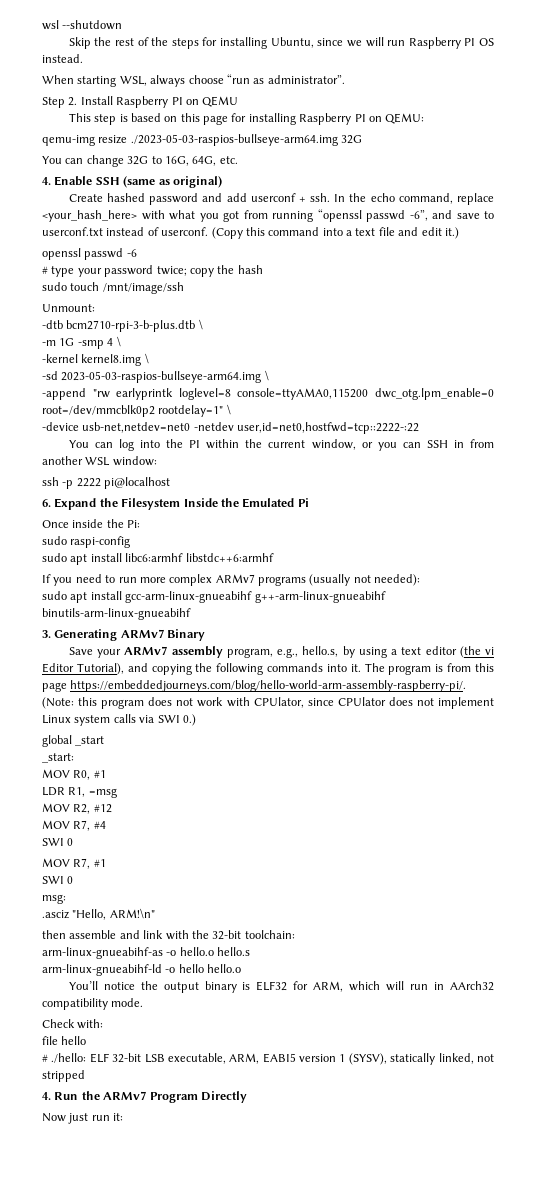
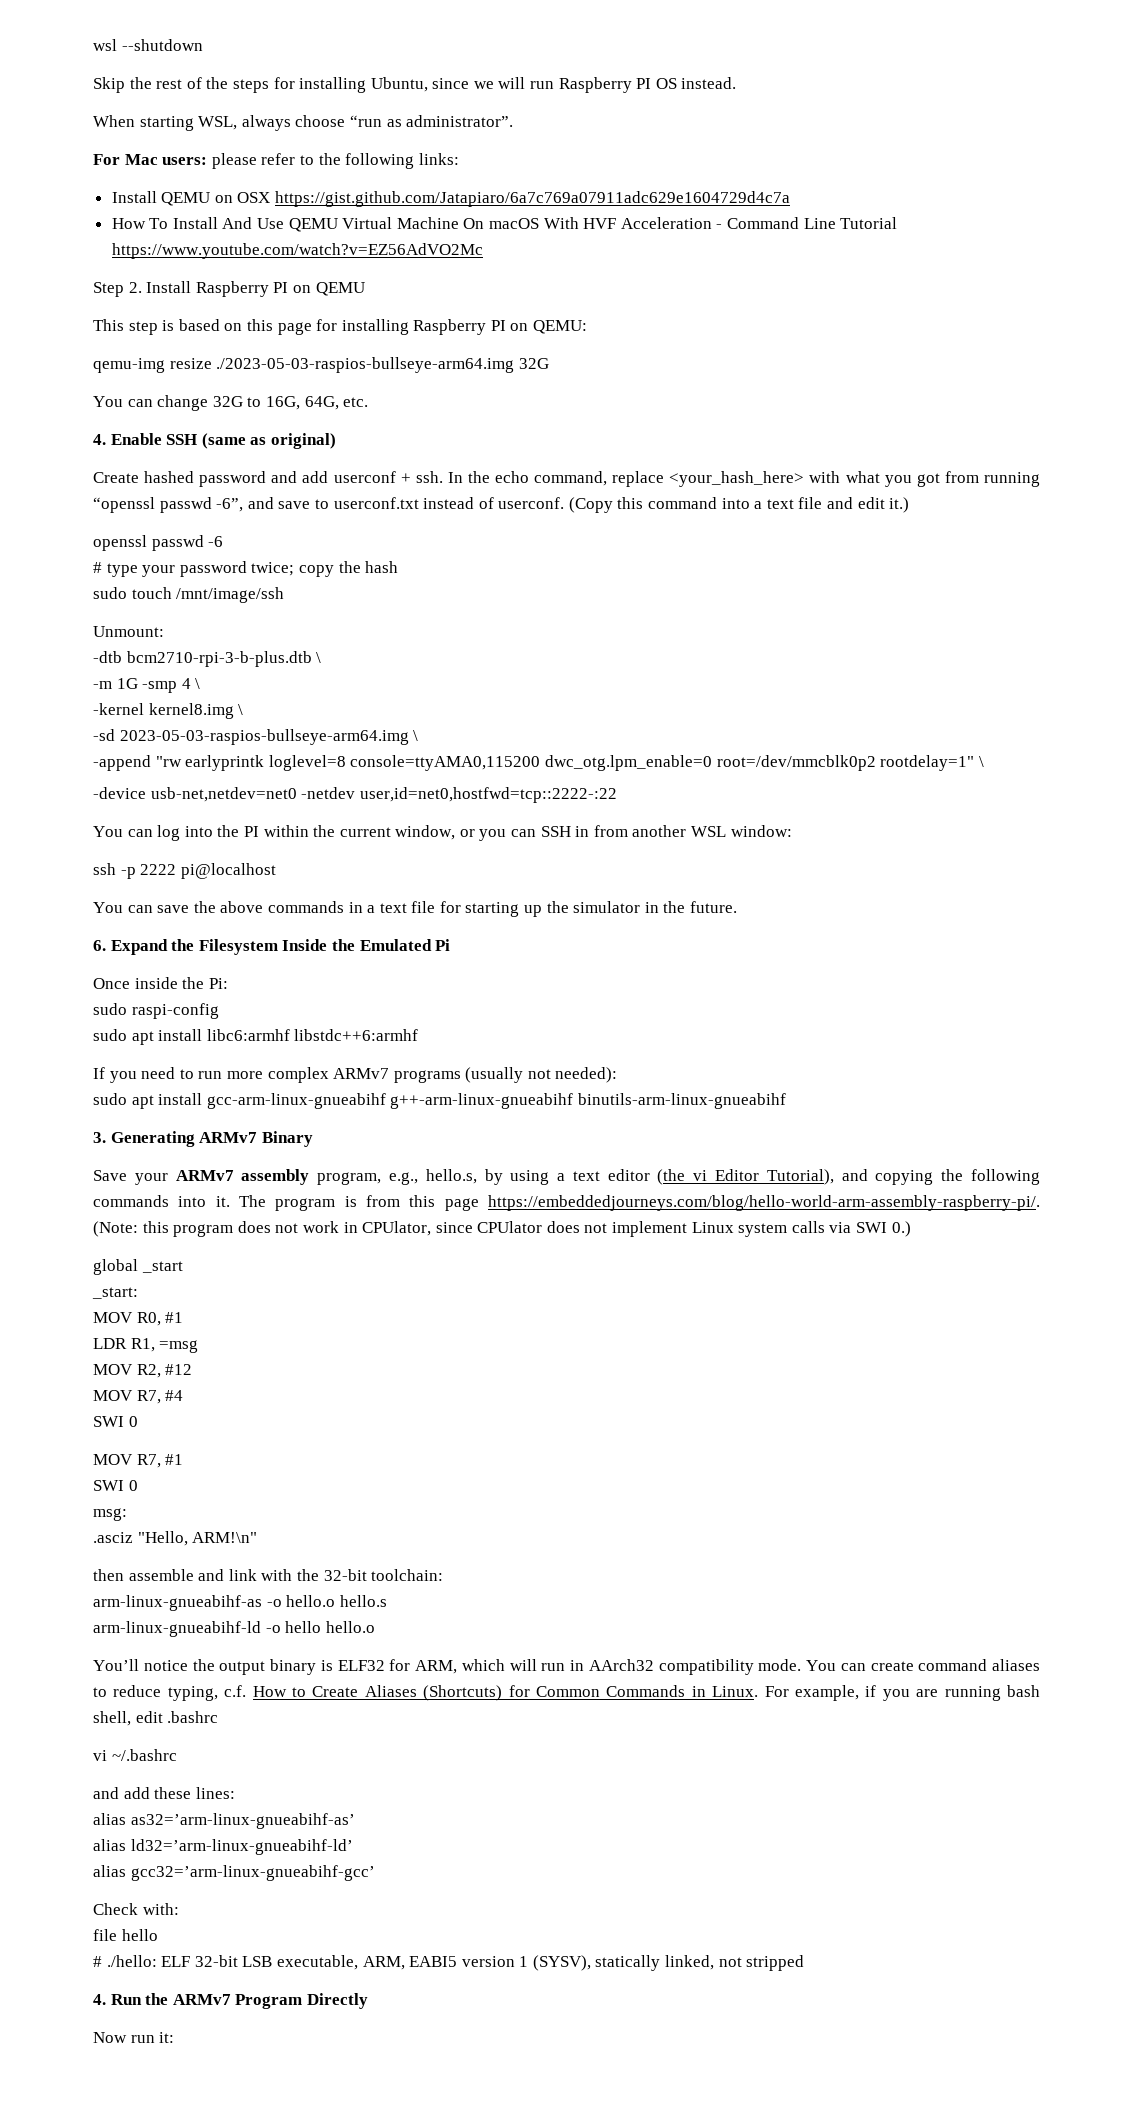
(345, 79) none -> [93,153,459,169] [111,191,791,207] [111,217,898,232] [111,243,483,259] // For Mac users: please refer to the following links: // Install QEMU on OSX https://gist.github.com/Jatapiaro/6a7c769a07911adc629e1604729d4c7a // How To Install And Use QEMU Virtual Machine On macOS With HVF Acceleration - Command Line Tutorial https://www.youtube.com/watch?v=EZ56AdVO2Mc
(171, 483) none -> [93,901,738,917] // You can save the above commands in a text file for starting up the simulator in the future.
[226,697,250,707] with -> [343,1222,358,1233] in
(144, 1002) none -> [806,1659,1040,1671] [93,1685,1040,1701] [93,1711,219,1726] [93,1749,177,1761] [93,1787,235,1799] [93,1813,355,1829] [93,1839,353,1855] [93,1865,375,1881] You can create command aliases to reduce typing, c.f. How to Create Aliases (Shortcuts) for Common Commands in Linux. For example, if you are running bash shell, edit .bashrc // vi ~/.bashrc // and add these lines: // alias as32=’arm-linux-gnueabihf-as’ // alias ld32=’arm-linux-gnueabihf-ld’ // alias gcc32=’arm-linux-gnueabihf-gcc’
[68,1113,89,1124] just -> (127, 2037) none

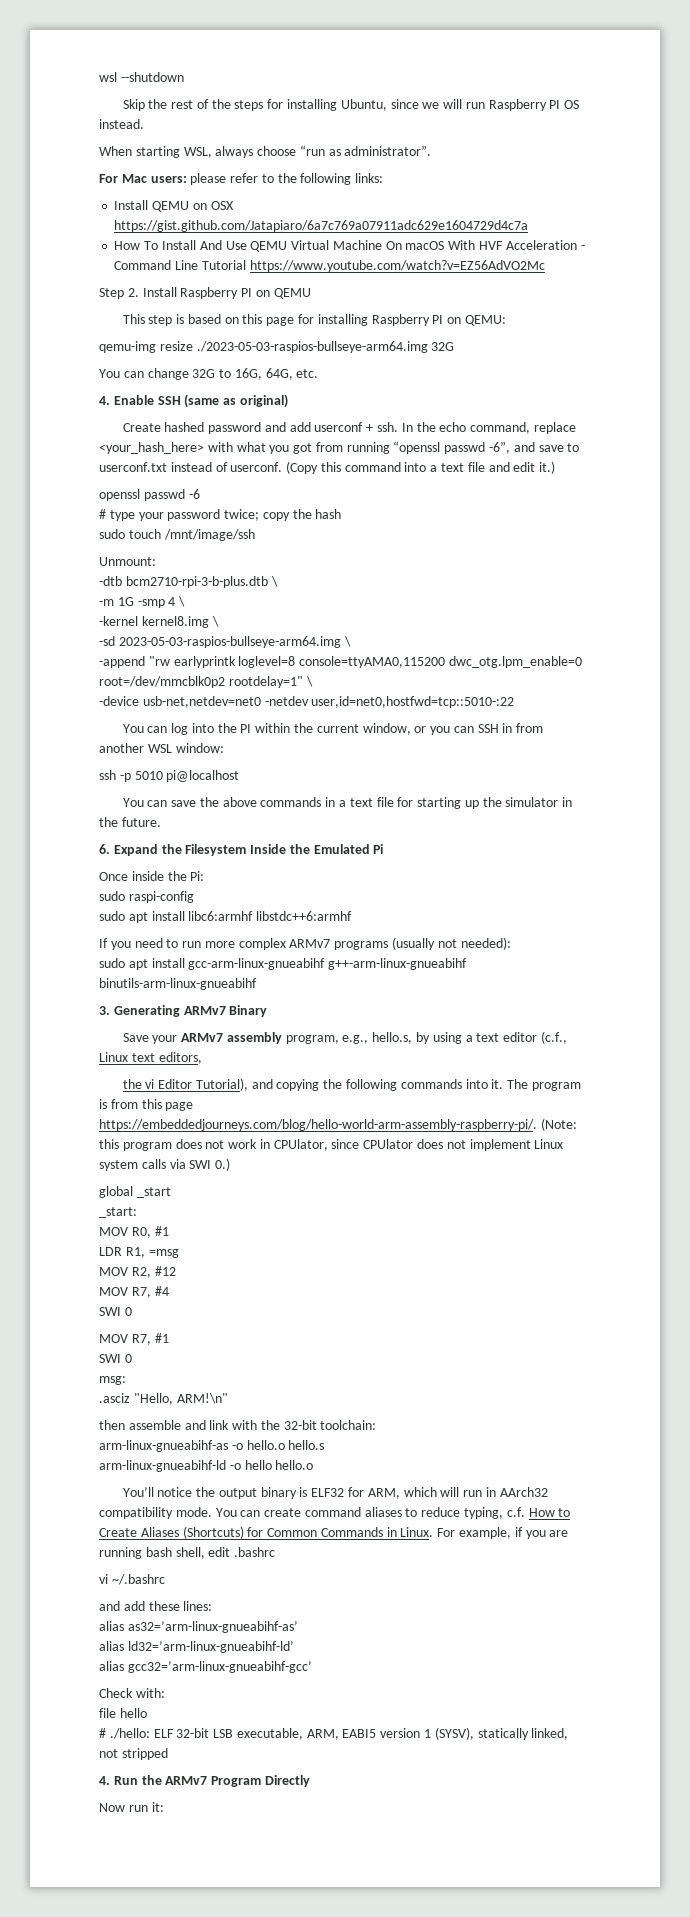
[359,787,617,803] user,id=net0,hostfwd=tcp::2222-:22 -> [311,696,515,708] user,id=net0,hostfwd=tcp::5010-:22
[140,864,177,875] 2222 -> [134,771,163,780] 5010
[657,1169,686,1185] (the -> [540,1031,567,1044] [99,1052,202,1064] [122,1079,142,1089] (c.f., Linux text editors, // the

